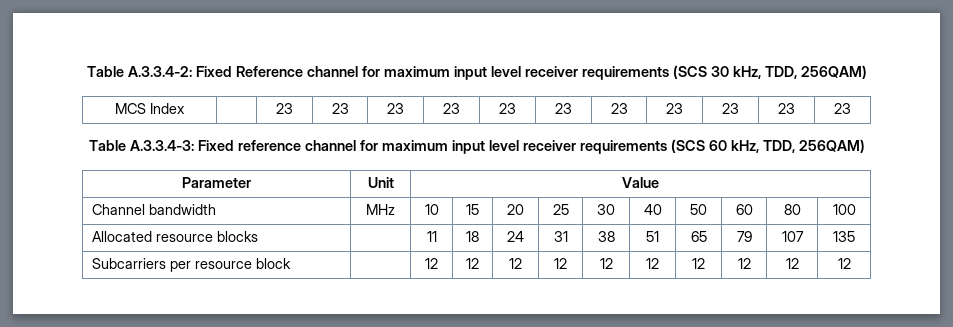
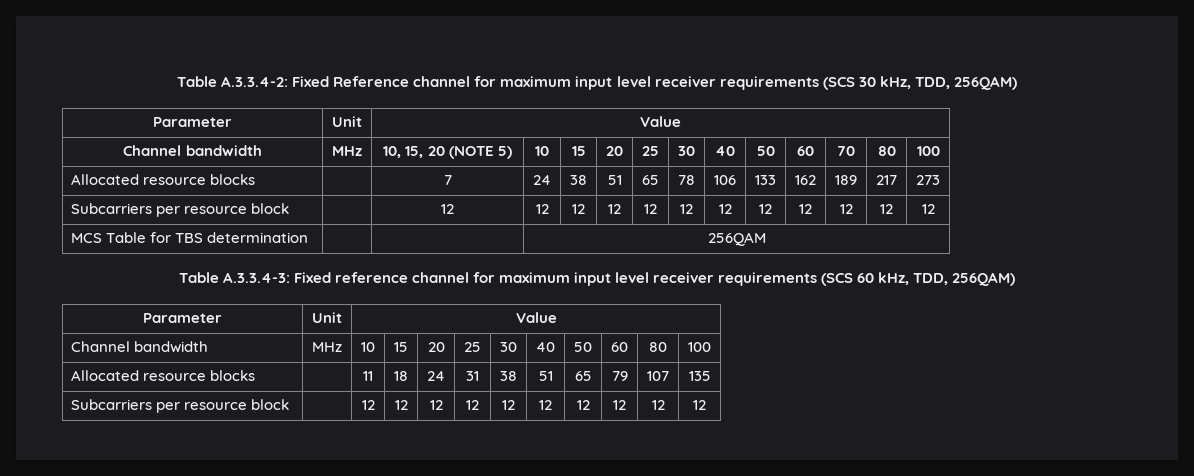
[115,103,185,114] [276,103,293,114] [331,103,349,114] [387,103,404,114] [443,103,460,114] [499,103,516,114] [555,103,572,114] [610,103,628,114] [666,103,683,114] [722,103,739,114] [778,103,795,114] [834,103,851,114] MCS Index | | 23 | 23 | 23 | 23 | 23 | 23 | 23 | 23 | 23 | 23 | 23 -> [153,117,232,127] [332,116,362,127] [640,116,681,127] [123,145,262,156] [332,146,362,156] [383,146,512,159] [535,146,549,156] [571,146,586,156] [606,146,623,156] [642,146,659,156] [678,146,695,156] [715,146,735,156] [756,146,775,156] [797,146,814,156] [837,146,855,156] [877,146,896,156] [916,146,940,156] [70,174,256,185] [443,175,452,185] [533,175,551,185] [570,175,587,185] [607,175,622,185] [642,175,659,185] [678,175,695,185] [714,175,736,185] [755,175,776,185] [795,175,816,185] [835,175,857,185] [876,175,897,185] [916,175,940,185] [70,203,290,217] [441,204,454,214] [535,204,549,214] [572,204,585,214] [608,204,621,214] [644,204,657,214] [680,204,693,214] [718,204,732,214] [759,204,772,214] [799,204,812,214] [839,204,853,214] [880,204,893,214] [921,204,935,214] [70,232,309,243] [707,232,766,246] Parameter | Unit | Value // Channel bandwidth | MHz | 10, 15, 20 (NOTE 5) | 10 | 15 | 20 | 25 | 30 | 40 | 50 | 60 | 70 | 80 | 100 // Allocated resource blocks | | 7 | 24 | 38 | 51 | 65 | 78 | 106 | 133 | 162 | 189 | 217 | 273 // Subcarriers per resource block | | 12 | 12 | 12 | 12 | 12 | 12 | 12 | 12 | 12 | 12 | 12 | 12 // MCS Table for TBS determination | | | 256QAM

